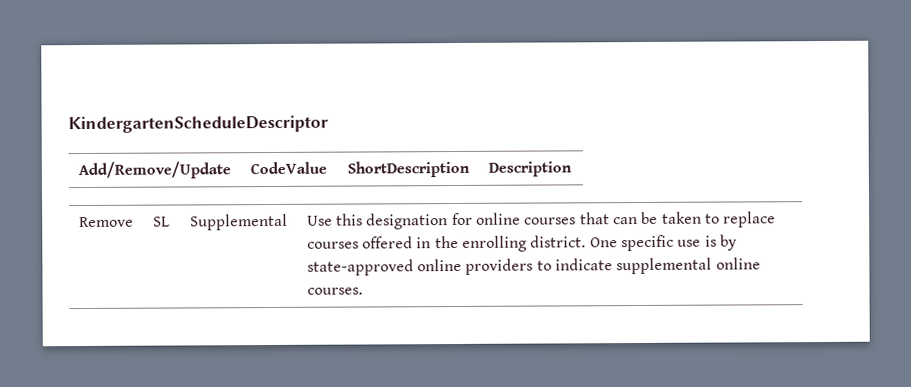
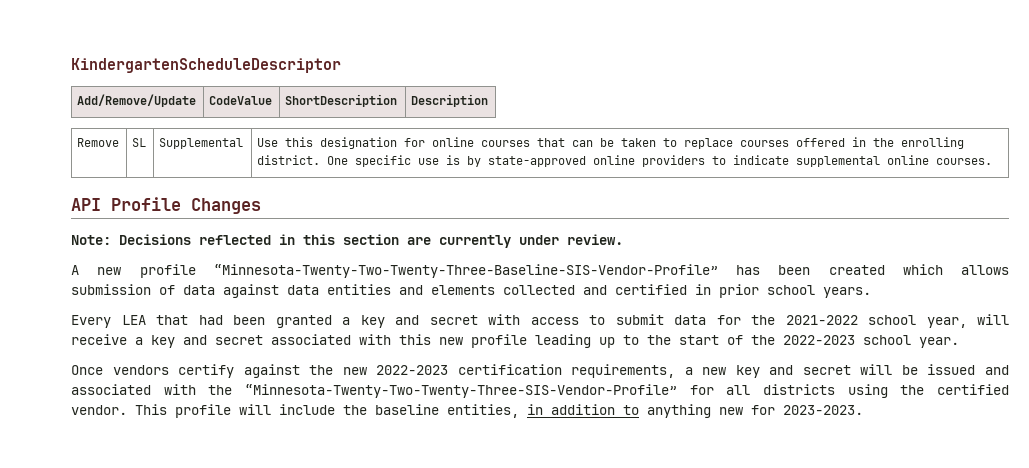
(363, 291) none -> [71,197,261,214] [71,234,623,248] [71,264,1009,278] [71,284,871,298] [71,314,1009,328] [71,334,959,348] [71,364,1009,378] [71,384,1009,398] [71,404,863,418] // API Profile Changes // Note: Decisions reflected in this section are currently under review. // A new profile “Minnesota-Twenty-Two-Twenty-Three-Baseline-SIS-Vendor-Profile” has been created which allows submission of data against data entities and elements collected and certified in prior school years. // Every LEA that had been granted a key and secret with access to submit data for the 2021-2022 school year, will receive a key and secret associated with this new profile leading up to the start of the 2022-2023 school year. // Once vendors certify against the new 2022-2023 certification requirements, a new key and secret will be issued and associated with the “Minnesota-Twenty-Two-Twenty-Three-SIS-Vendor-Profile” for all districts using the certified vendor. This profile will include the baseline entities, in addition to anything new for 2023-2023.

